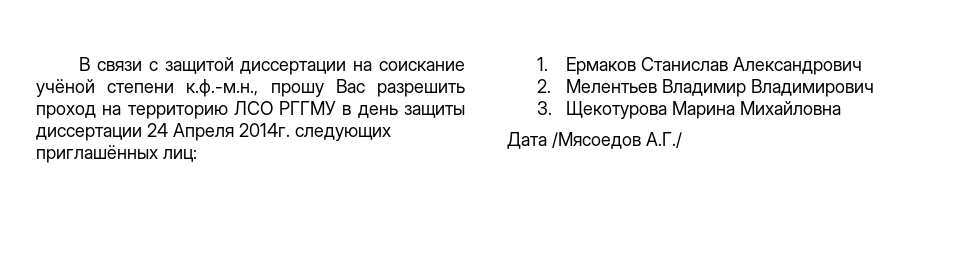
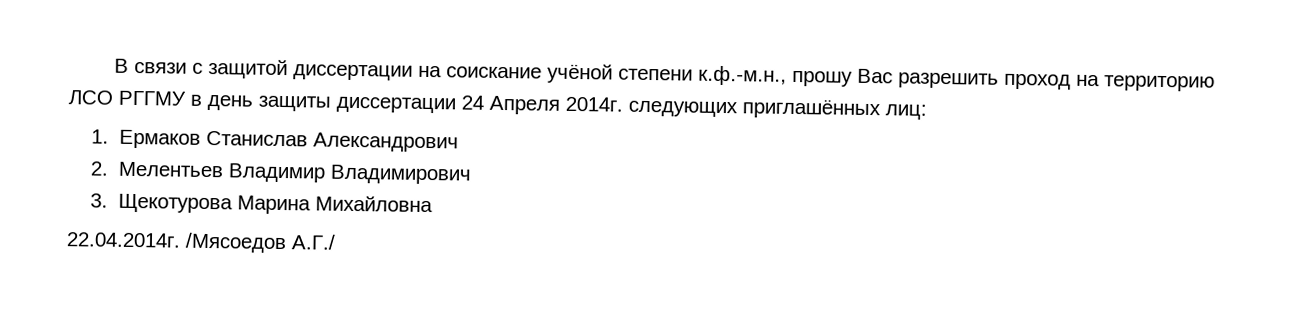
[507,132,547,149] Дата -> [66,232,181,248] 22.04.2014г.

